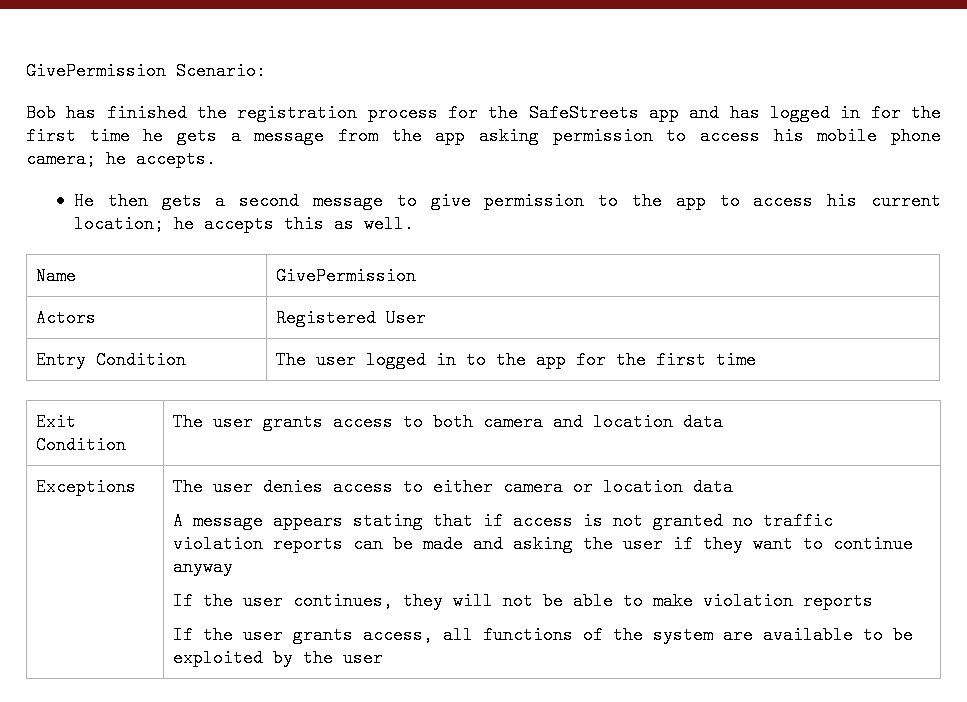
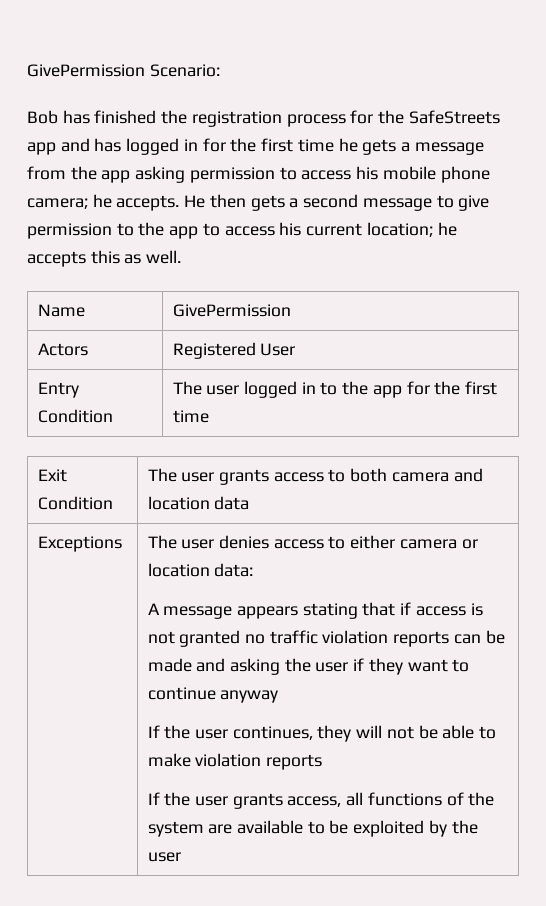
(216, 159) // -> (180, 203) none
[692,478,733,496] data -> [214,563,254,577] data:

